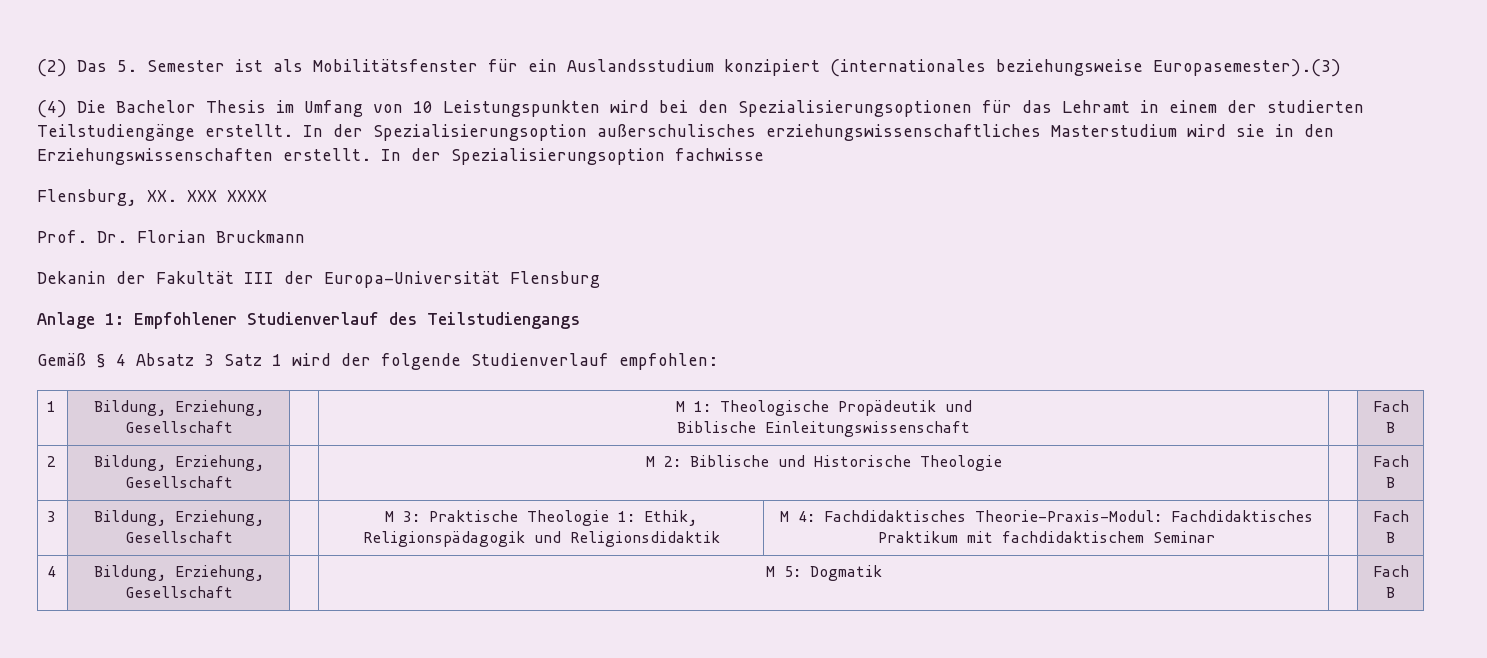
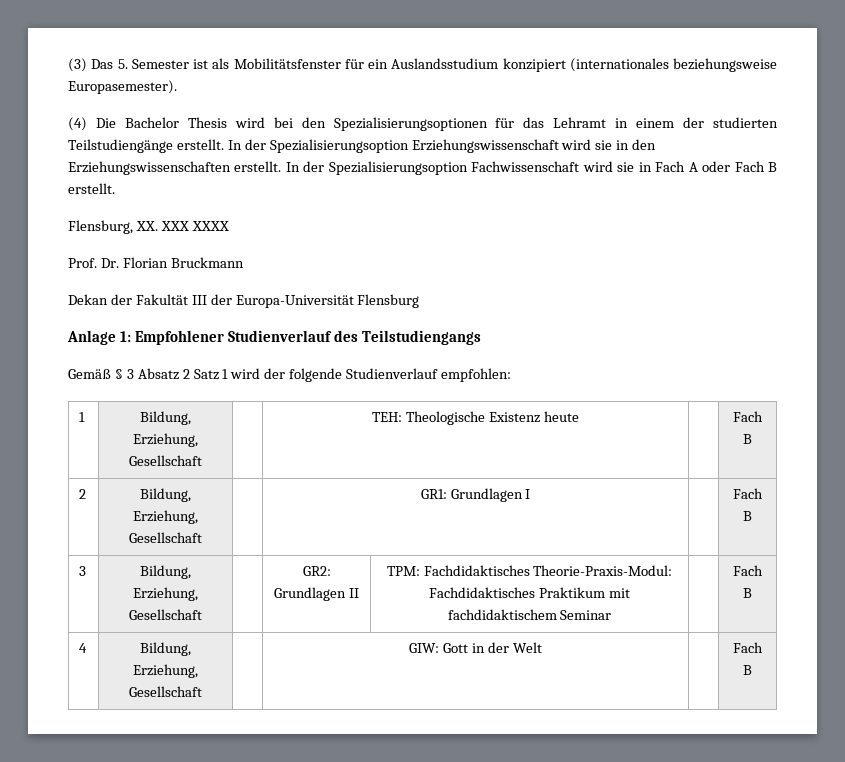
[37,59,67,77] (2) -> [68,58,87,72] (3)
[1153,59,1341,77] Europasemester).(3) -> [68,80,177,94] Europasemester).
[276,100,600,117] im Umfang von 10 Leistungspunkten -> (227, 122) none
[597,124,1177,141] außerschulisches erziehungswissenschaftliches Masterstudium -> [411,139,559,153] Erziehungswissenschaft
[675,148,764,161] fachwisse -> [471,161,777,172] [68,183,115,194] Fachwissenschaft wird sie in Fach A oder Fach B erstellt.
[37,271,106,284] Dekanin -> [68,294,108,305] Dekan
[116,353,214,366] 4 Absatz 3 -> [126,368,190,380] 3 Absatz 2
[675,400,972,416] [677,421,971,437] M 1: Theologische Propädeutik und // Biblische Einleitungswissenschaft -> [372,411,579,425] TEH: Theologische Existenz heute
[645,455,1002,471] M 2: Biblische und Historische Theologie -> [420,488,531,502] GR1: Grundlagen I
[384,510,697,526] [362,531,720,547] [779,511,815,522] M 3: Praktische Theologie 1: Ethik, Religionspädagogik und Religionsdidaktik | M 4: -> [302,566,331,576] [274,587,359,601] [386,566,420,576] GR2: Grundlagen II | TPM:
[765,565,882,581] M 5: Dogmatik -> [409,642,542,653] GIW: Gott in der Welt

